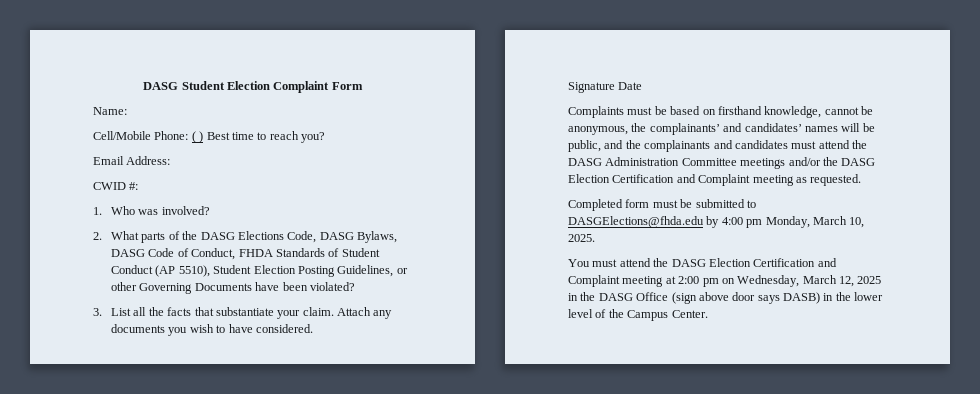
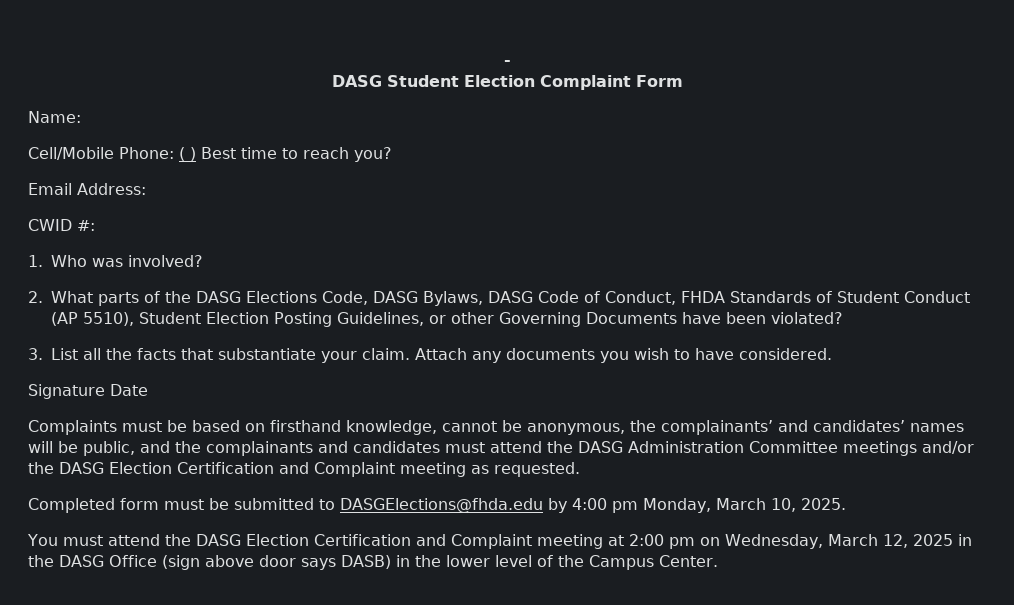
(143, 86) none -> [503,60,511,66] - //

